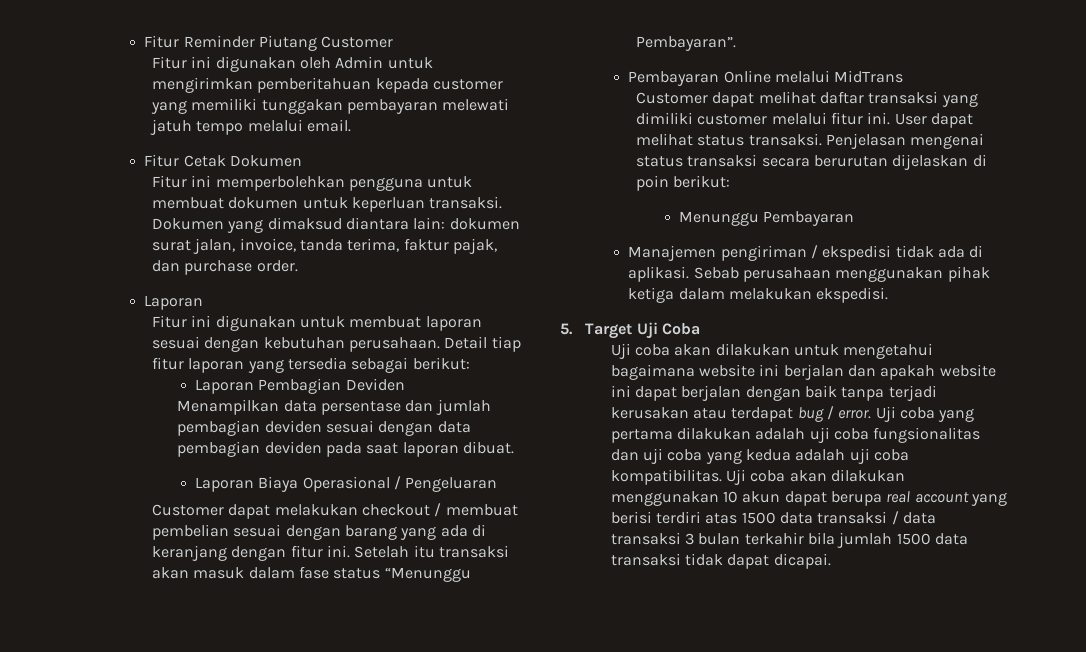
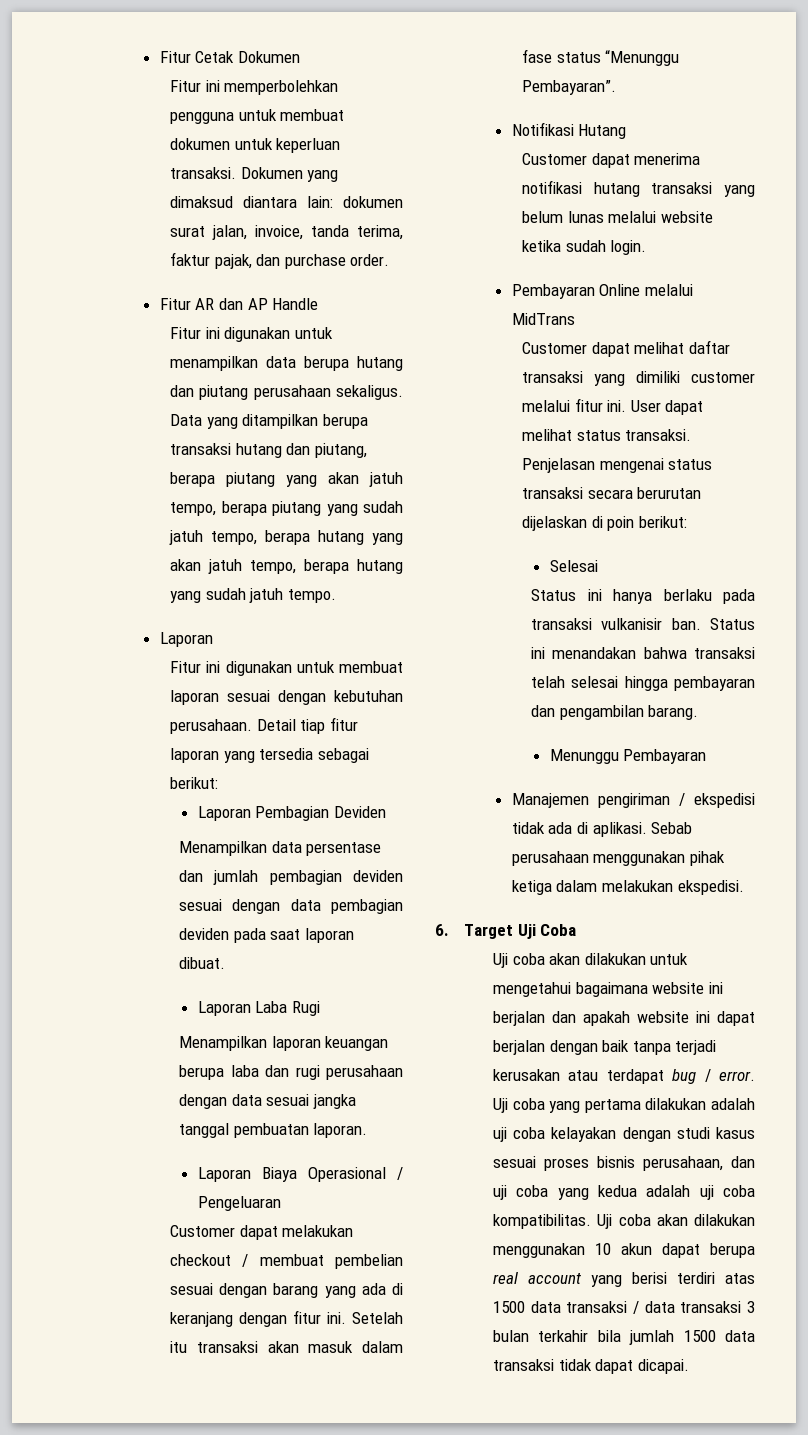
[144,35,394,51] [151,56,433,72] [151,77,503,93] [150,98,510,114] [149,119,351,135] [144,154,180,167] Fitur Reminder Piutang Customer // Fitur ini digunakan oleh Admin untuk mengirimkan pemberitahuan kepada customer yang memiliki tunggakan pembayaran melewati jatuh tempo melalui email. // Fitur -> [159,51,191,63] Fitur
(298, 266) none -> [159,298,319,310] [170,327,333,342] [170,356,403,371] [170,385,403,400] [170,414,368,429] [170,443,367,458] [170,472,403,487] [170,501,403,516] [169,530,403,545] [170,559,403,574] [170,588,336,603] // Fitur AR dan AP Handle // Fitur ini digunakan untuk menampilkan data berupa hutang dan piutang perusahaan sekaligus. Data yang ditampilkan berupa transaksi hutang dan piutang, berapa piutang yang akan jatuh tempo, berapa piutang yang sudah jatuh tempo, berapa hutang yang akan jatuh tempo, berapa hutang yang sudah jatuh tempo.
(514, 447) none -> [197,1001,320,1016] [179,1036,389,1051] [179,1065,403,1080] [179,1094,356,1109] [179,1123,368,1138] // Laporan Laba Rugi // Menampilkan laporan keuangan berupa laba dan rugi perusahaan dengan data sesuai jangka tanggal pembuatan laporan.
(736, 43) none -> [511,122,627,139] [522,153,701,168] [522,180,755,197] [522,211,713,223] [522,240,647,255] // Notifikasi Hutang // Customer dapat menerima notifikasi hutang transaksi yang belum lunas melalui website ketika sudah login.
(731, 181) none -> [549,560,598,572] [531,589,755,604] [531,618,755,630] [531,647,755,659] [531,676,755,691] [531,705,699,720] // Selesai // Status ini hanya berlaku pada transaksi vulkanisir ban. Status ini menandakan bahwa transaksi telah selesai hingga pembayaran dan pengambilan barang.
[560,323,573,335] 5. -> [435,924,449,936] 6.
[873,427,981,443] fungsionalitas -> [551,1127,755,1142] [493,1156,724,1171] kelayakan dengan studi kasus sesuai proses bisnis perusahaan,

